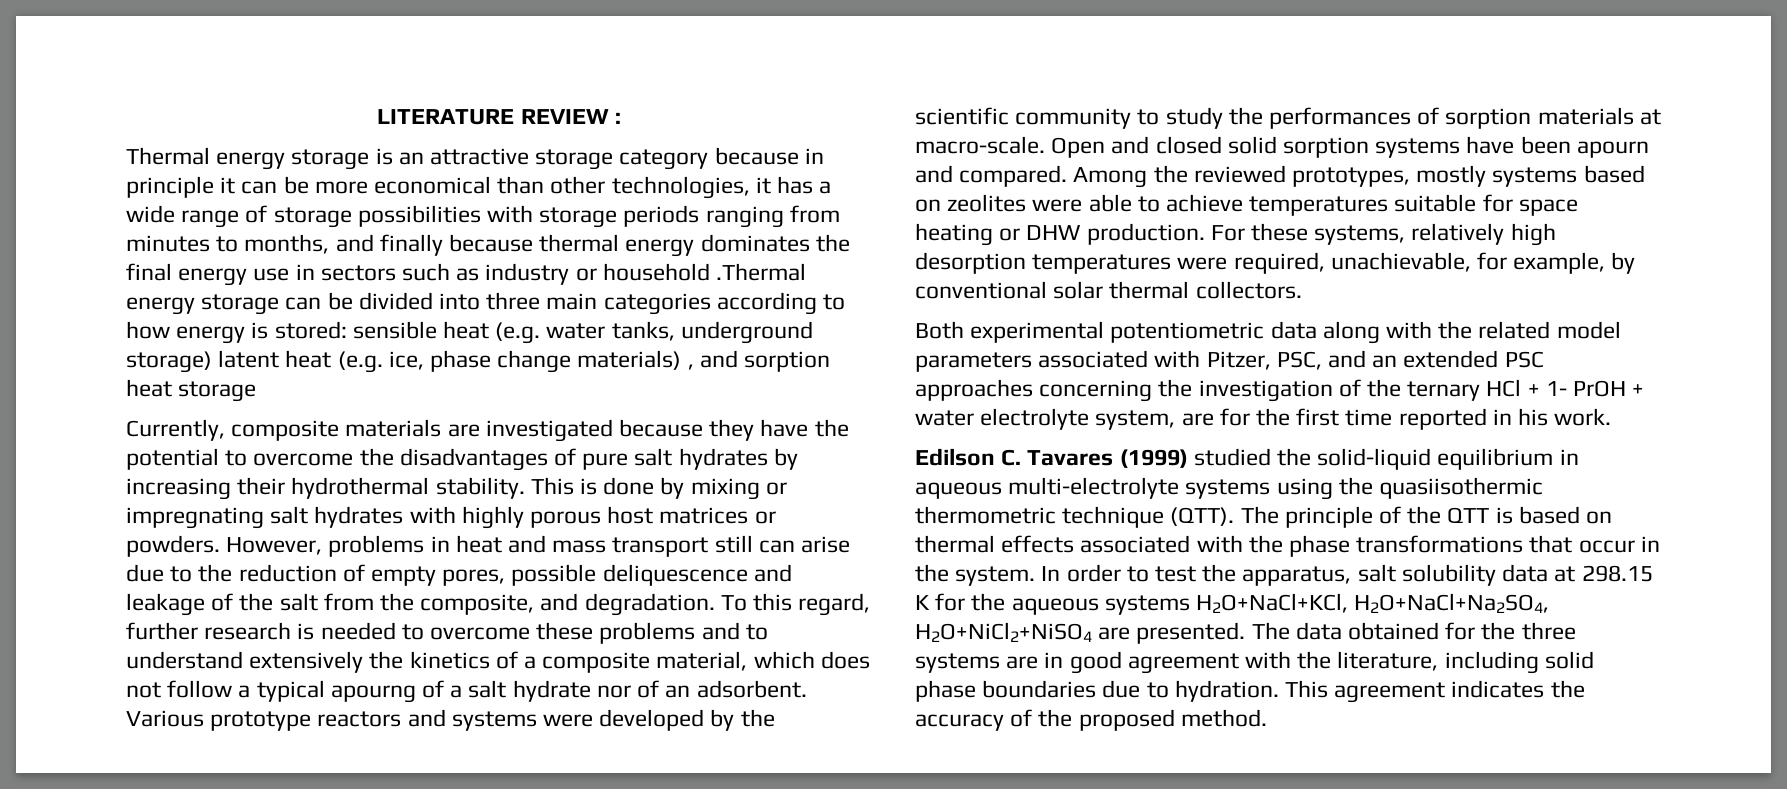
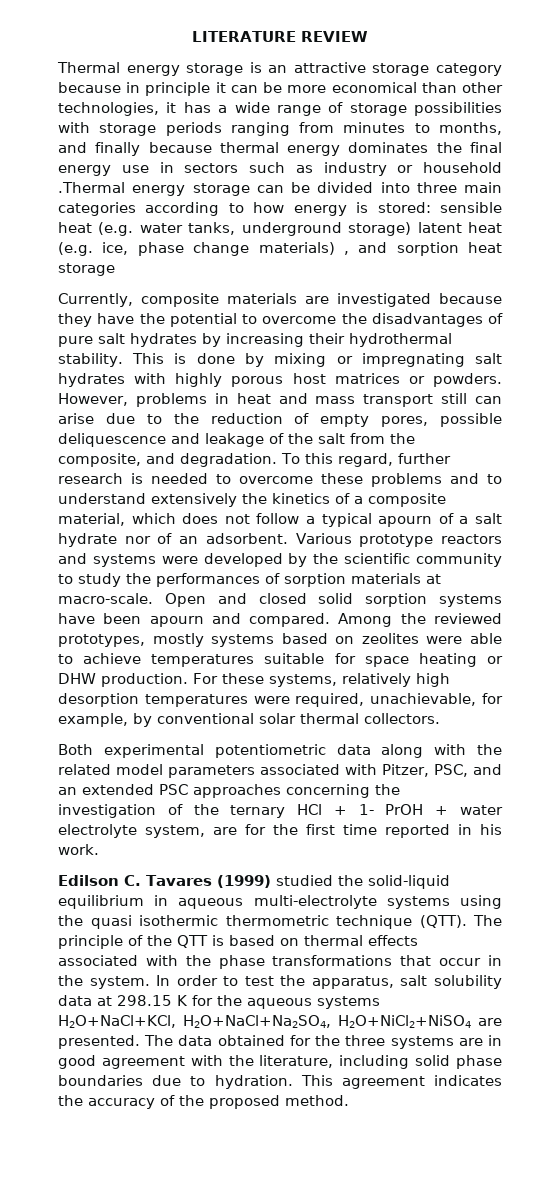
[614,112,621,124] : -> (368, 36) none
[330,685,416,703] apourng -> [378,516,433,527] apourn
[1379,477,1544,499] quasiisothermic -> [90,915,218,929] quasi isothermic

